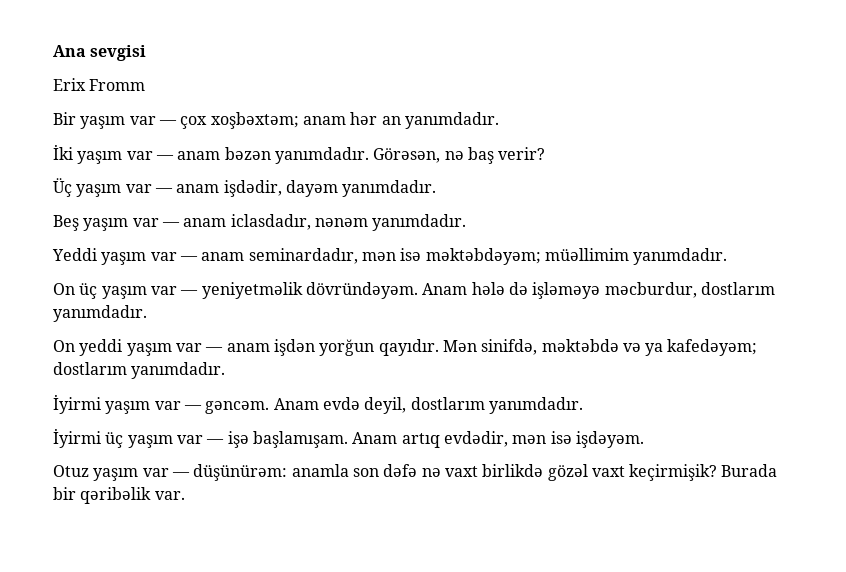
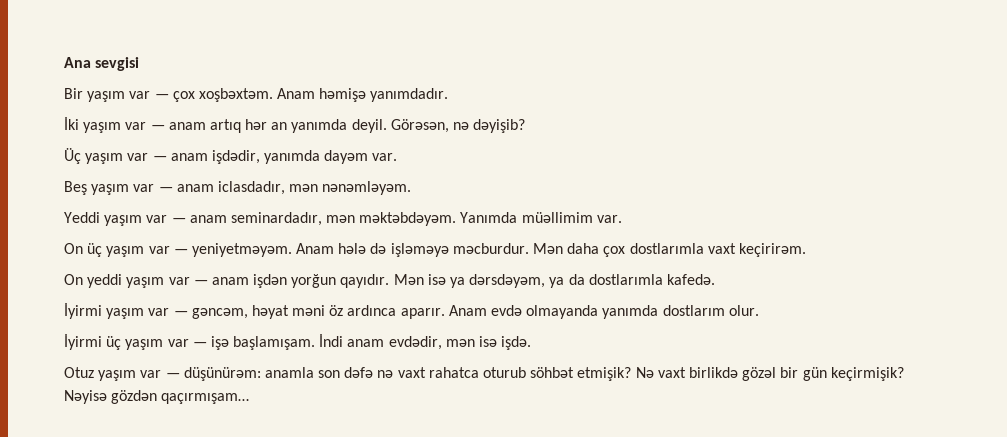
[53,78,146,91] // Erix Fromm -> (140, 64) none
[210,112,401,129] xoşbəxtəm; anam hər an -> [198,88,367,102] xoşbəxtəm. Anam həmişə
[224,147,546,164] bəzən yanımdadır. Görəsən, nə baş verir? -> [209,119,526,133] artıq hər an yanımda deyil. Görəsən, nə dəyişib?
[285,180,437,197] dayəm yanımdadır. -> [264,150,398,164] yanımda dayəm var.
[314,214,467,231] nənəm yanımdadır. -> [289,181,412,195] mən nənəmləyəm.
[400,248,728,265] isə məktəbdəyəm; müəllimim yanımdadır. -> [359,212,622,226] məktəbdəyəm. Yanımda müəllimim var.
[201,282,418,299] yeniyetməlik dövründəyəm. -> [191,243,292,257] yeniyetməyəm.
[604,282,775,298] [53,305,147,322] məcburdur, dostlarım yanımdadır. -> [452,243,806,257] məcburdur. Mən daha çox dostlarımla vaxt keçirirəm.
[481,339,758,356] [53,362,226,379] [53,394,583,414] sinifdə, məktəbdə və ya kafedəyəm; dostlarım yanımdadır. // İyirmi yaşım var — gəncəm. Anam evdə deyil, dostlarım yanımdadır. -> [427,274,715,288] [64,303,759,319] isə ya dərsdəyəm, ya da dostlarımla kafedə. // İyirmi yaşım var — gəncəm, həyat məni öz ardınca aparır. Anam evdə olmayanda yanımda dostlarım olur.
[352,432,440,448] Anam artıq -> [319,334,385,347] İndi anam
[575,431,644,448] işdəyəm. -> [501,336,532,350] işdə.
[482,464,778,481] [53,487,185,504] birlikdə gözəl vaxt keçirmişik? Burada bir qəribəlik var. -> [428,367,904,381] [64,390,250,404] rahatca oturub söhbət etmişik? Nə vaxt birlikdə gözəl bir gün keçirmişik? Nəyisə gözdən qaçırmışam…

